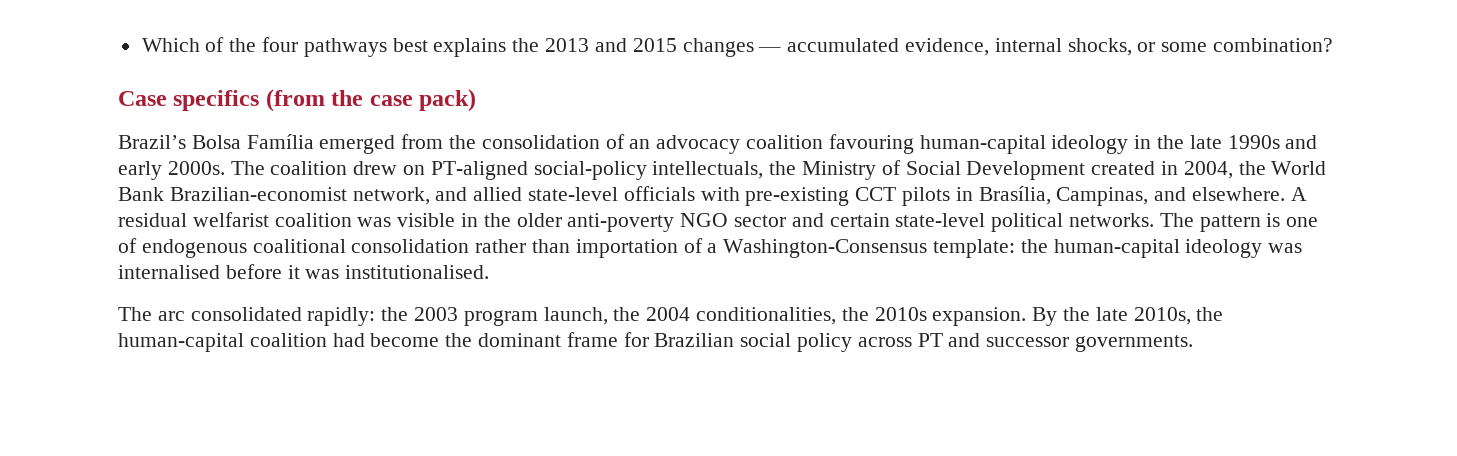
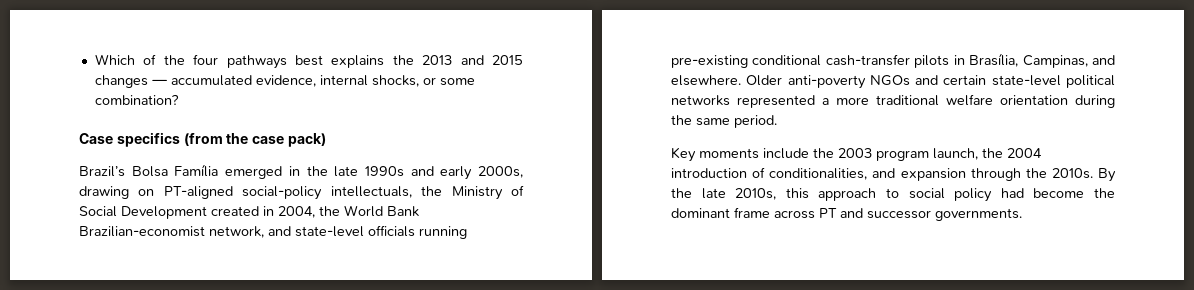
[401,134,1129,154] from the consolidation of an advocacy coalition favouring human-capital ideology -> (283, 172) none
[167,161,398,175] 2000s. The coalition drew -> [477,166,523,178] [79,186,129,199] 2000s, drawing
[473,187,523,201] allied -> (291, 231) none
[700,187,897,206] with pre-existing CCT -> [419,226,467,239] [671,54,910,68] running pre-existing conditional cash-transfer
[1290,187,1307,201] [118,212,1319,232] [118,238,1303,258] [118,264,490,279] [118,307,376,326] A residual welfarist coalition was visible in the older anti-poverty NGO sector and certain state-level political networks. The pattern is one of endogenous coalitional consolidation rather than importation of a Washington-Consensus template: the human-capital ideology was internalised before it was institutionalised. // The arc consolidated rapidly: -> [746,75,1115,89] [671,94,1115,108] [671,115,777,128] [671,147,809,162] Older anti-poverty NGOs and certain state-level political networks represented a more traditional welfare orientation during the same period. // Key moments include
[696,307,1224,326] [118,333,327,352] conditionalities, the 2010s expansion. By the late 2010s, the human-capital coalition -> [671,167,1116,182] [671,188,993,202] introduction of conditionalities, and expansion through the 2010s. By the late 2010s, this approach to social policy
[623,332,853,352] for Brazilian social policy -> (770, 212) none

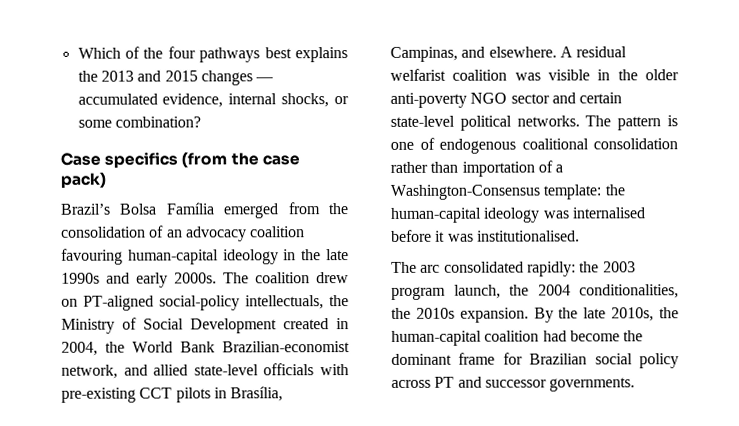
(283, 172) none -> [287,202,349,215] [61,225,306,242] [61,248,279,265] from the consolidation of an advocacy coalition favouring human-capital ideology
[477,166,523,178] [79,186,129,199] 2000s, drawing -> [174,272,349,284] 2000s. The coalition drew
(291, 231) none -> [153,364,189,376] allied
[419,226,467,239] [671,54,910,68] running pre-existing conditional cash-transfer -> [320,364,349,376] [61,387,173,403] with pre-existing CCT
[746,75,1115,89] [671,94,1115,108] [671,115,777,128] [671,147,809,162] Older anti-poverty NGOs and certain state-level political networks represented a more traditional welfare orientation during the same period. // Key moments include -> [559,46,628,58] [390,68,679,81] [390,92,623,108] [390,115,678,131] [390,137,678,154] [390,160,564,177] [390,184,625,200] [390,207,646,223] [391,229,580,242] [391,261,576,277] A residual welfarist coalition was visible in the older anti-poverty NGO sector and certain state-level political networks. The pattern is one of endogenous coalitional consolidation rather than importation of a Washington-Consensus template: the human-capital ideology was internalised before it was institutionalised. // The arc consolidated rapidly:
[671,167,1116,182] [671,188,993,202] introduction of conditionalities, and expansion through the 2010s. By the late 2010s, this approach to social policy -> [579,284,679,299] [391,307,679,323] [391,330,540,346] conditionalities, the 2010s expansion. By the late 2010s, the human-capital coalition
(770, 212) none -> [502,352,679,369] for Brazilian social policy

